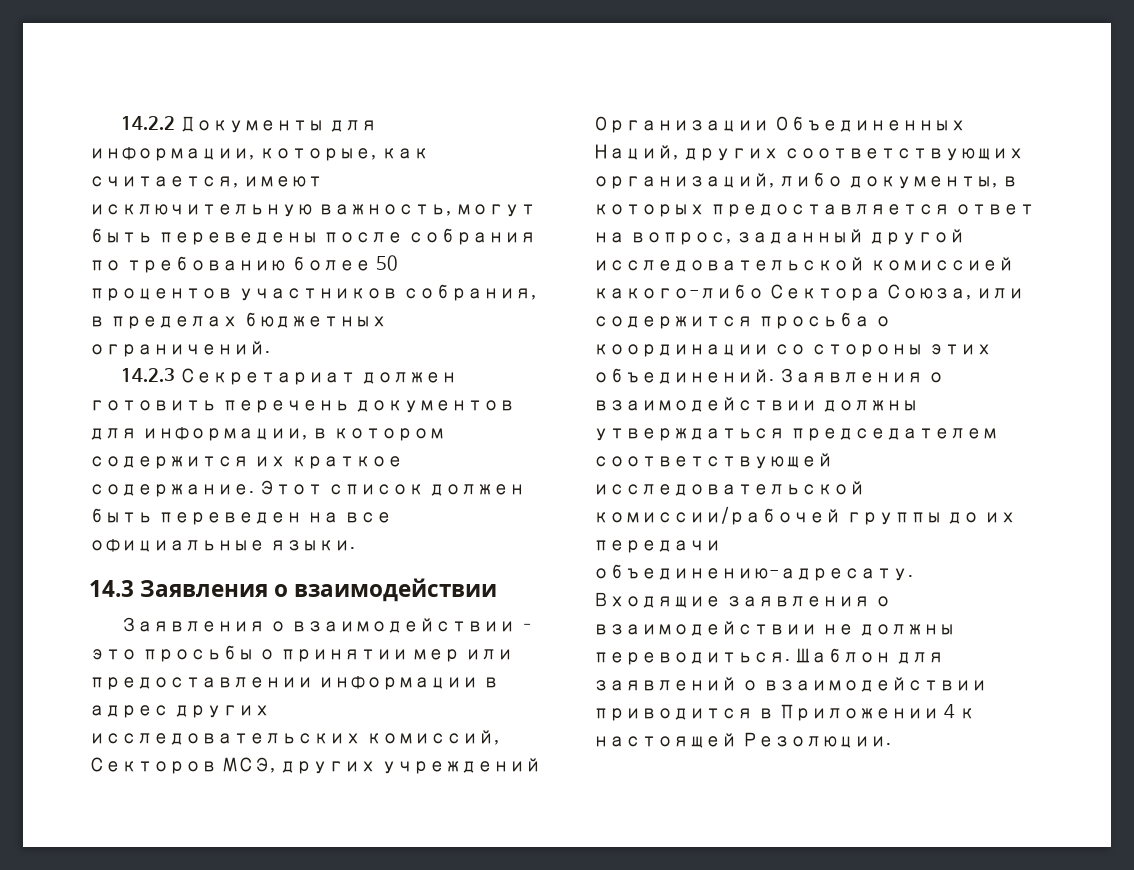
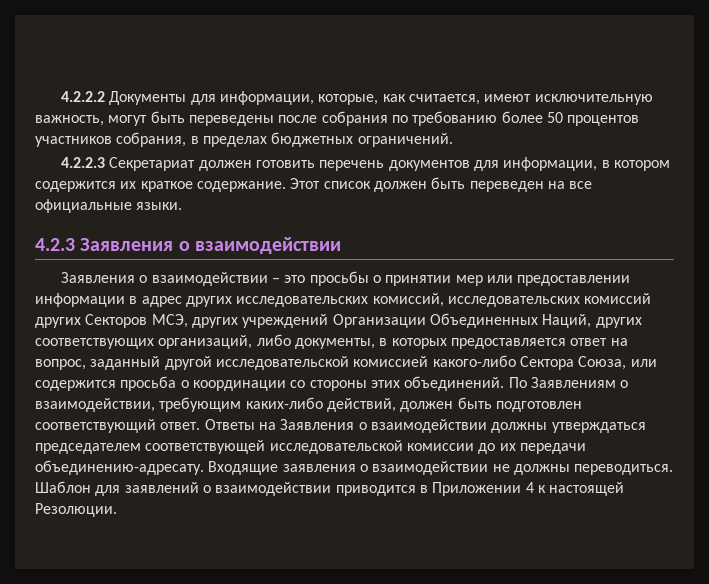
[120,116,175,130] 14.2.2 -> [61,91,106,102] 4.2.2.2
[120,368,175,382] 14.2.3 -> [61,157,106,168] 4.2.2.3
[89,580,134,597] 14.3 -> [35,238,75,251] 4.2.3
(499, 737) none -> [447,293,652,307] [35,317,81,328] исследовательских комиссий других
(774, 376) none -> [508,377,629,388] [35,397,582,412] [35,419,276,433] По Заявлениям о взаимодействии, требующим каких-либо действий, должен быть подготовлен соответствующий ответ. Ответы на
[593,506,942,525] комиссии/рабочей группы -> [406,443,474,451] комиссии

